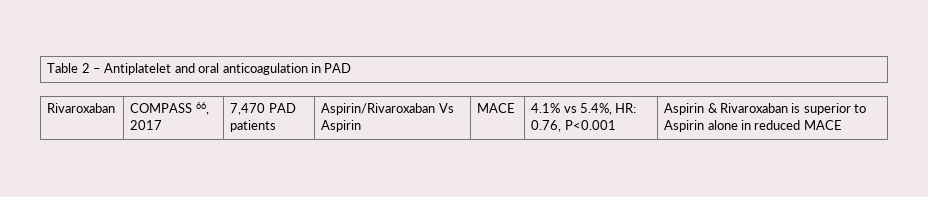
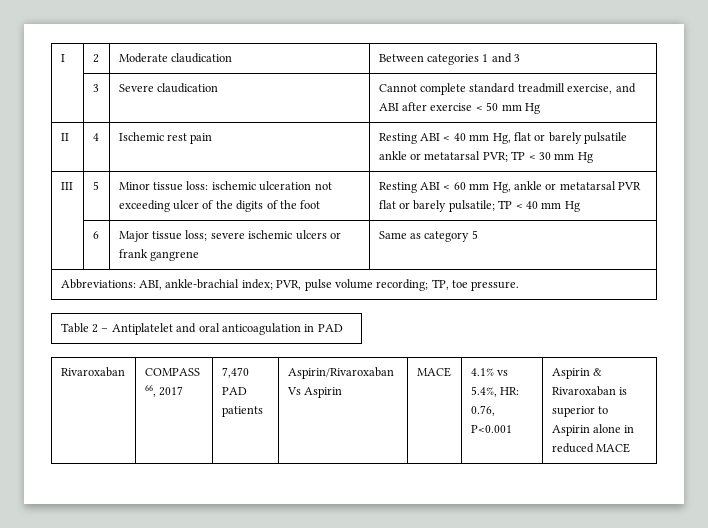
(47, 68) none -> [60,54,65,62] [92,54,99,63] [118,53,233,63] [378,53,521,65] [92,84,99,92] [118,83,219,93] [378,83,636,95] [378,102,540,114] [60,133,69,141] [92,133,99,141] [118,132,213,144] [378,132,628,144] [378,151,593,163] [60,182,73,190] [92,181,99,190] [118,181,332,191] [118,200,321,212] [378,181,642,193] [378,200,580,212] [92,231,99,239] [118,230,341,242] [118,249,200,261] [378,230,478,242] [60,279,520,291] I | 2 | Moderate claudication | Between categories 1 and 3 // | 3 | Severe claudication | Cannot complete standard treadmill exercise, and ABI after exercise < 50 mm Hg // II | 4 | Ischemic rest pain | Resting ABI < 40 mm Hg, flat or barely pulsatile ankle or metatarsal PVR; TP < 30 mm Hg // III | 5 | Minor tissue loss: ischemic ulceration not exceeding ulcer of the digits of the foot | Resting ABI < 60 mm Hg, ankle or metatarsal PVR flat or barely pulsatile; TP < 40 mm Hg // | 6 | Major tissue loss; severe ischemic ulcers or frank gangrene | Same as category 5 // Abbreviations: ABI, ankle-brachial index; PVR, pulse volume recording; TP, toe pressure. //

